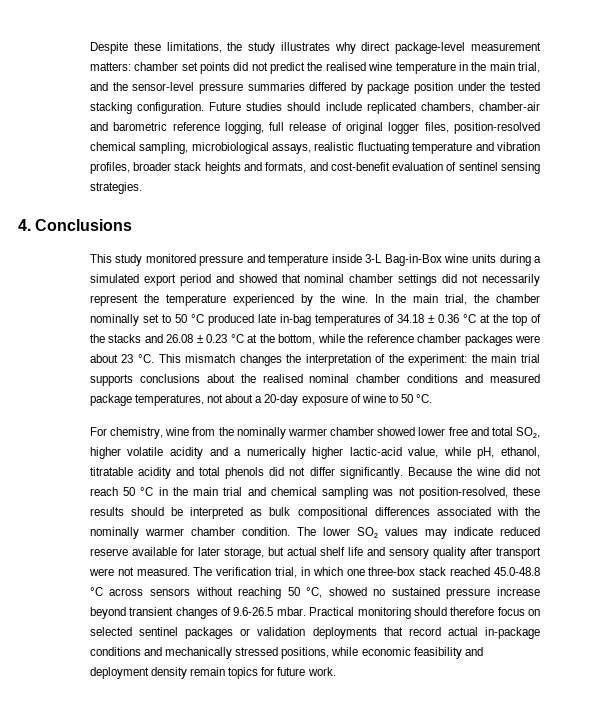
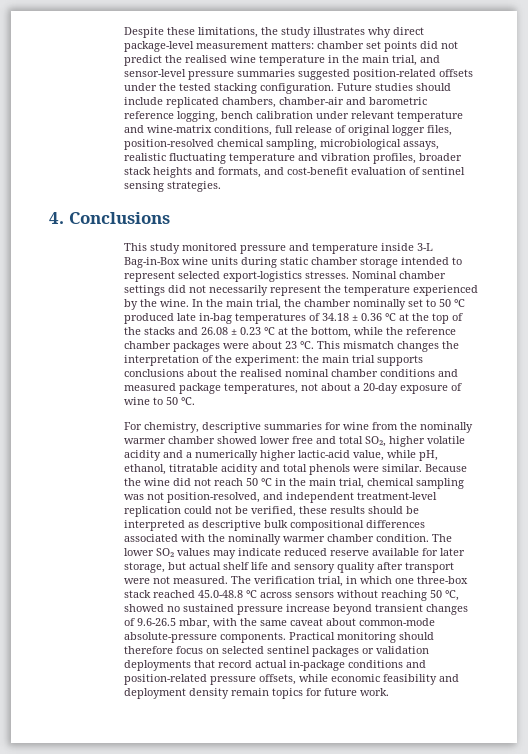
[112,82,128,91] the -> (441, 59) none
[309,82,454,94] differed by package position -> [298,69,474,80] suggested position-related offsets
(264, 128) none -> [221,111,464,122] [124,125,273,136] bench calibration under relevant temperature and wine-matrix conditions,
[533,256,541,263] [89,274,345,286] a simulated export period and showed that nominal -> [280,257,463,268] [124,271,398,282] static chamber storage intended to represent selected export-logistics stresses. Nominal
(164, 433) none -> [202,422,342,433] descriptive summaries for
[269,467,403,479] did not differ significantly. -> [353,464,423,472] were similar.
[223,487,266,496] trial and -> [339,478,365,489] trial,
(508, 493) none -> [263,492,438,503] [124,506,297,517] and independent treatment-level replication could not be verified,
(263, 512) none -> [202,520,262,531] descriptive
[276,607,306,616] mbar. -> [179,618,436,629] [124,632,287,643] mbar, with the same caveat about common-mode absolute-pressure components.
[165,647,330,659] mechanically stressed positions, -> [124,674,297,685] position-related pressure offsets,

